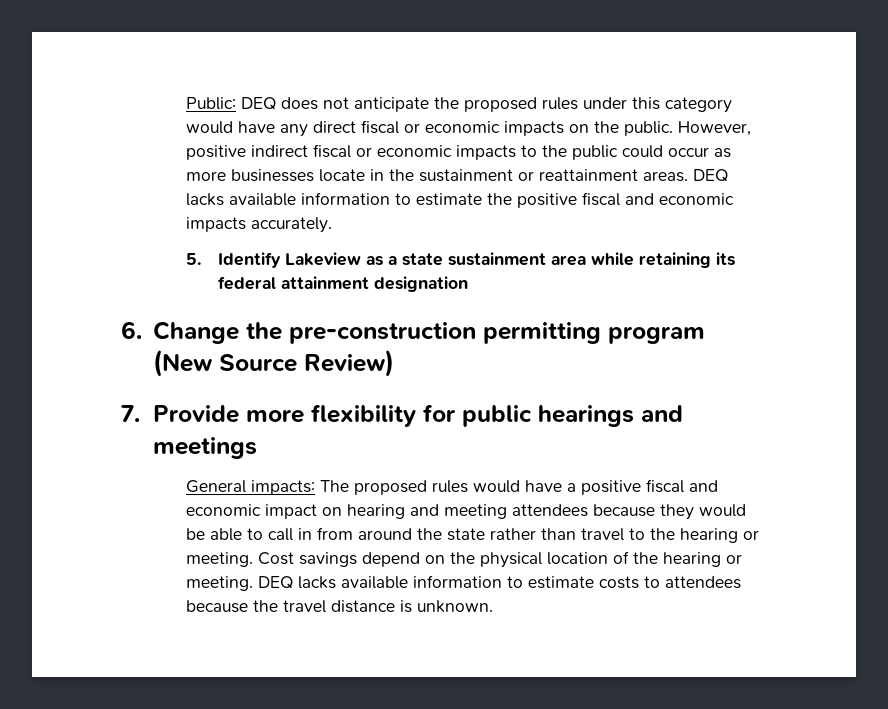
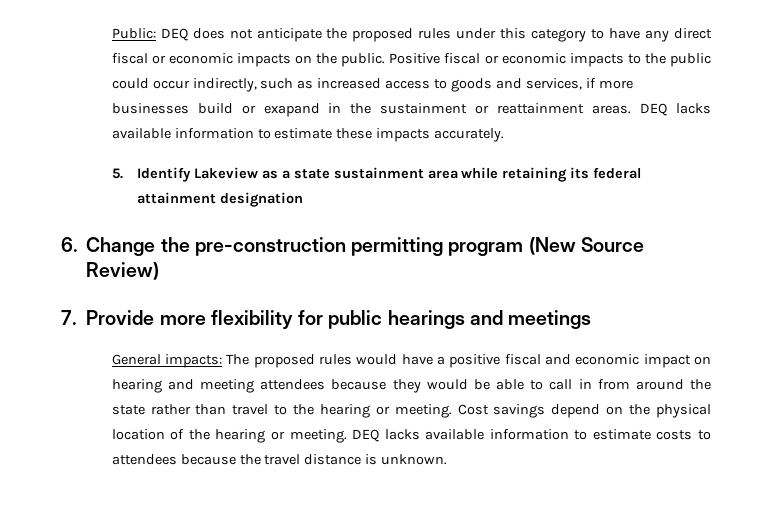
[185,121,233,134] would -> [591,29,605,39] to
[677,121,751,136] [185,145,308,160] However, positive indirect -> [389,53,441,64] Positive
[713,148,731,158] [185,169,365,182] as more businesses locate -> [192,78,633,92] [111,103,320,117] indirectly, such as increased access to goods and services, if more businesses build or exapand
[486,192,734,208] the positive fiscal and economic -> [336,128,373,139] these

